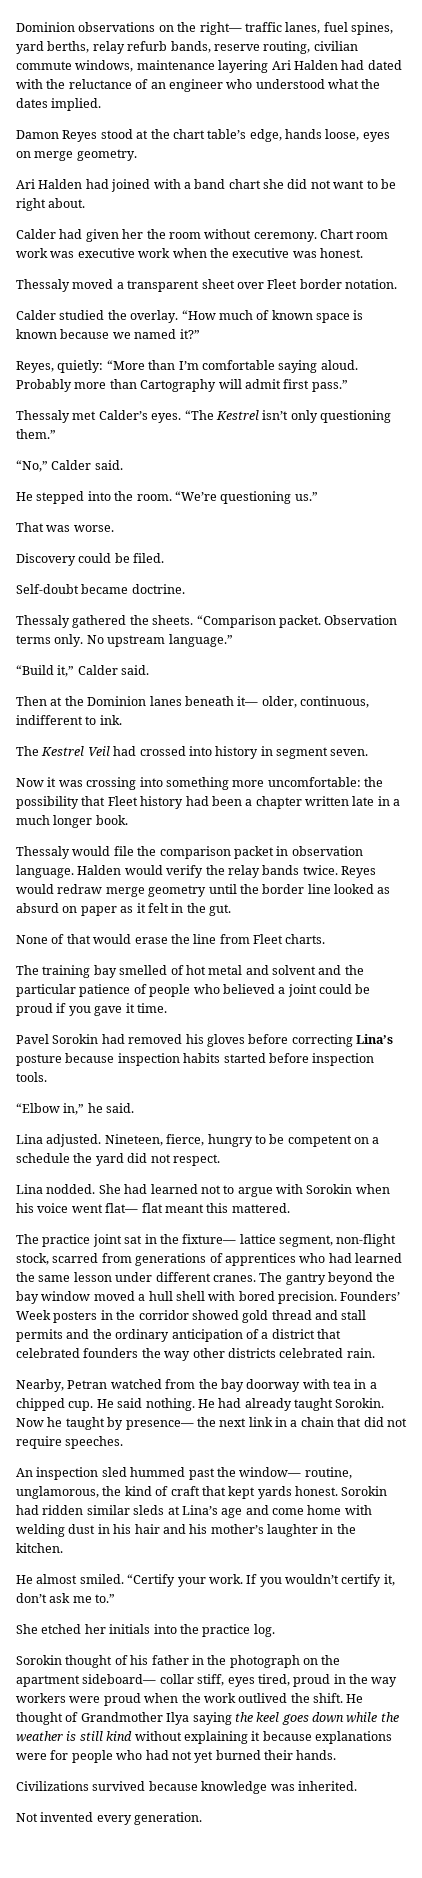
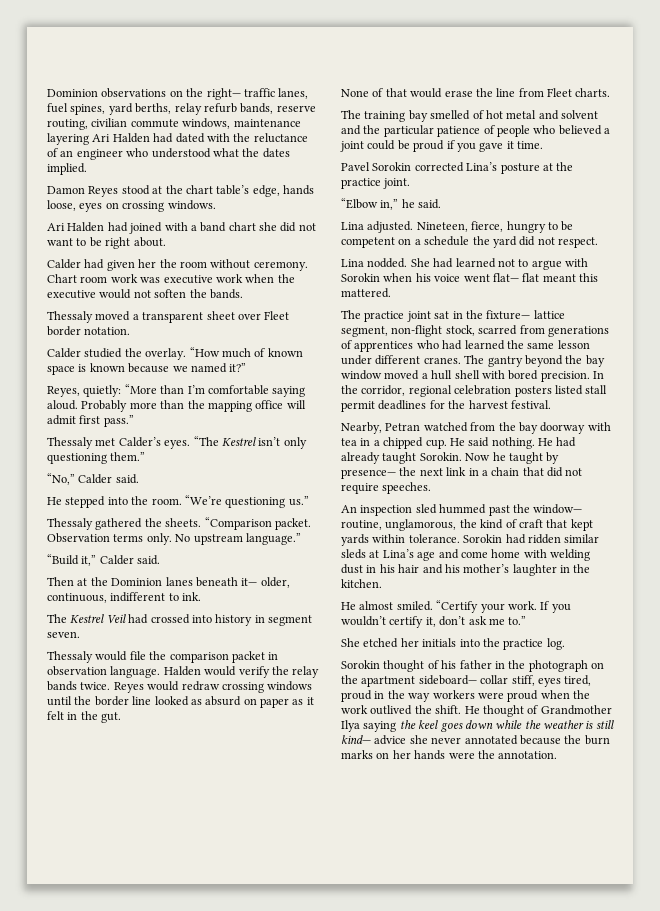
[34,149,137,161] merge geometry. -> [122,200,216,212] crossing windows.
[292,248,363,258] was honest. -> [99,289,243,299] would not soften the bands.
[140,379,217,392] Cartography -> [187,400,284,412] the mapping office
[16,522,114,532] [16,553,165,566] [16,584,185,594] // That was worse. // Discovery could be filed. // Self-doubt became doctrine. -> (309, 501) none
[16,777,383,790] [16,796,401,809] [16,815,128,828] // Now it was crossing into something more uncomfortable: the possibility that Fleet history had been a chapter written late in a much longer book. -> (80, 634) none
[105,885,207,897] merge geometry -> [221,681,313,693] crossing windows
[101,1034,393,1047] [16,1053,375,1066] [16,1072,47,1082] had removed his gloves before correcting Lina’s posture because inspection habits started before inspection tools. -> [414,162,574,174] [341,178,411,189] corrected Lina’s posture at the practice joint.
[340,1291,401,1301] [16,1310,367,1323] [16,1329,341,1342] [16,1348,375,1361] Founders’ Week posters in the corridor showed gold thread and stall permits and the ordinary anticipation of a district that celebrated founders the way other districts celebrated rain. -> [593,371,604,379] [341,385,608,397] [341,400,551,412] In the corridor, regional celebration posters listed stall permit deadlines for the harvest festival.
[295,1486,338,1496] honest. -> [372,534,460,543] within tolerance.
[106,1731,392,1744] [16,1750,337,1763] [16,1781,357,1794] [16,1812,203,1825] kind without explaining it because explanations were for people who had not yet burned their hands. // Civilizations survived because knowledge was inherited. // Not invented every generation. -> [341,735,610,745] [341,750,558,760] kind— advice she never annotated because the burn marks on her hands were the annotation.

